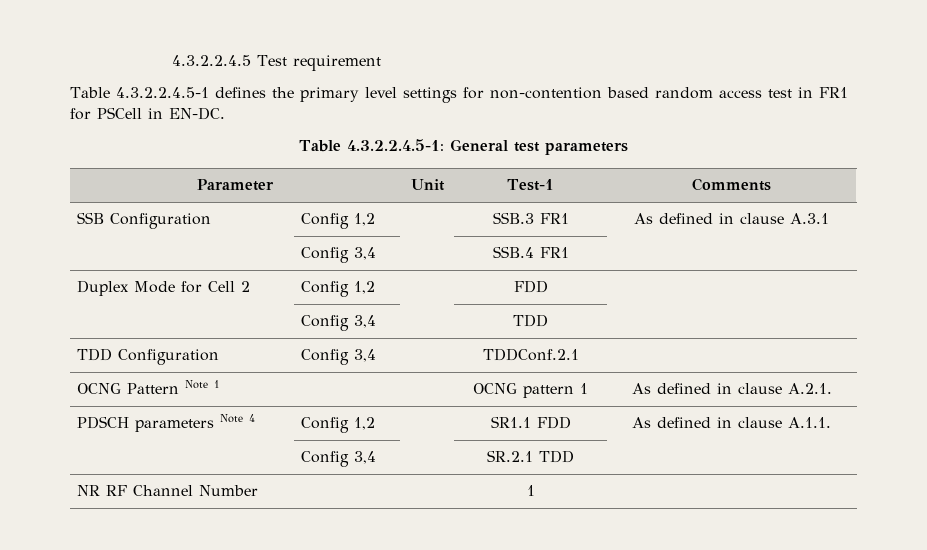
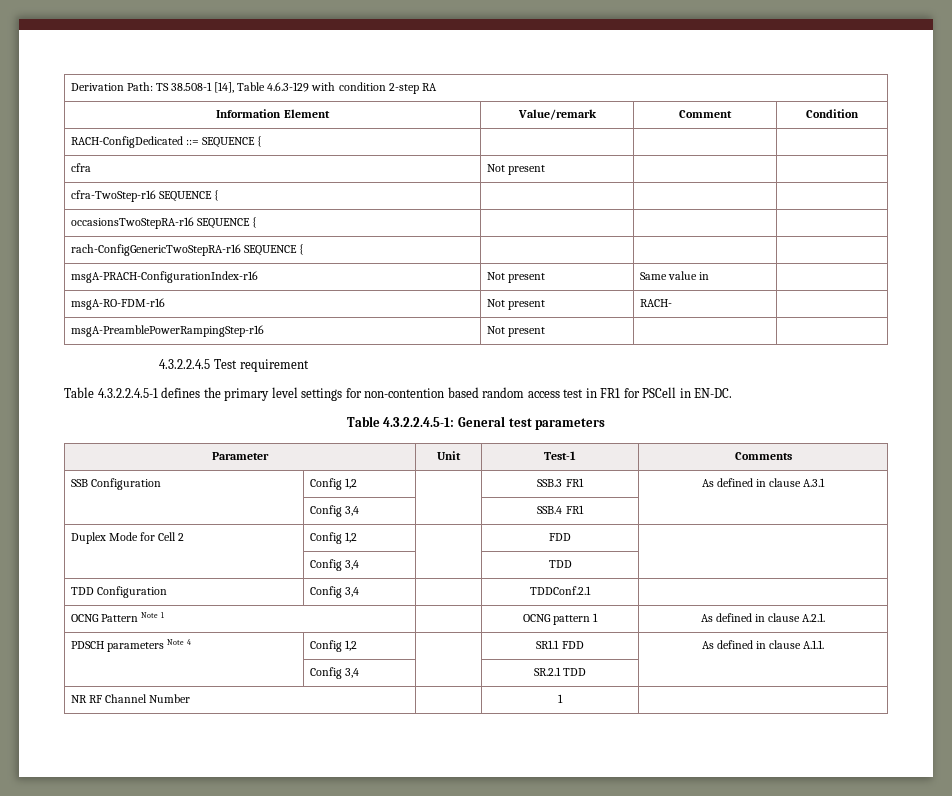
(171, 60) none -> [70,82,437,94] [216,109,330,118] [517,109,597,120] [679,110,732,118] [806,109,859,118] [70,136,263,148] [70,163,91,172] [486,164,545,175] [70,190,219,202] [70,217,257,229] [70,244,304,256] [70,271,258,283] [486,272,545,283] [639,271,709,280] [70,298,165,310] [486,299,545,310] [639,299,672,307] [70,325,264,337] [486,326,545,337] Derivation Path: TS 38.508-1 [14], Table 4.6.3-129 with condition 2-step RA // Information Element | Value/remark | Comment | Condition // RACH-ConfigDedicated ::= SEQUENCE { | | | // cfra | Not present | | // cfra-TwoStep-r16 SEQUENCE { | | | // occasionsTwoStepRA-r16 SEQUENCE { | | | // rach-ConfigGenericTwoStepRA-r16 SEQUENCE { | | | // msgA-PRACH-ConfigurationIndex-r16 | Not present | Same value in | // msgA-RO-FDM-r16 | Not present | RACH- | // msgA-PreamblePowerRampingStep-r16 | Not present | | //

